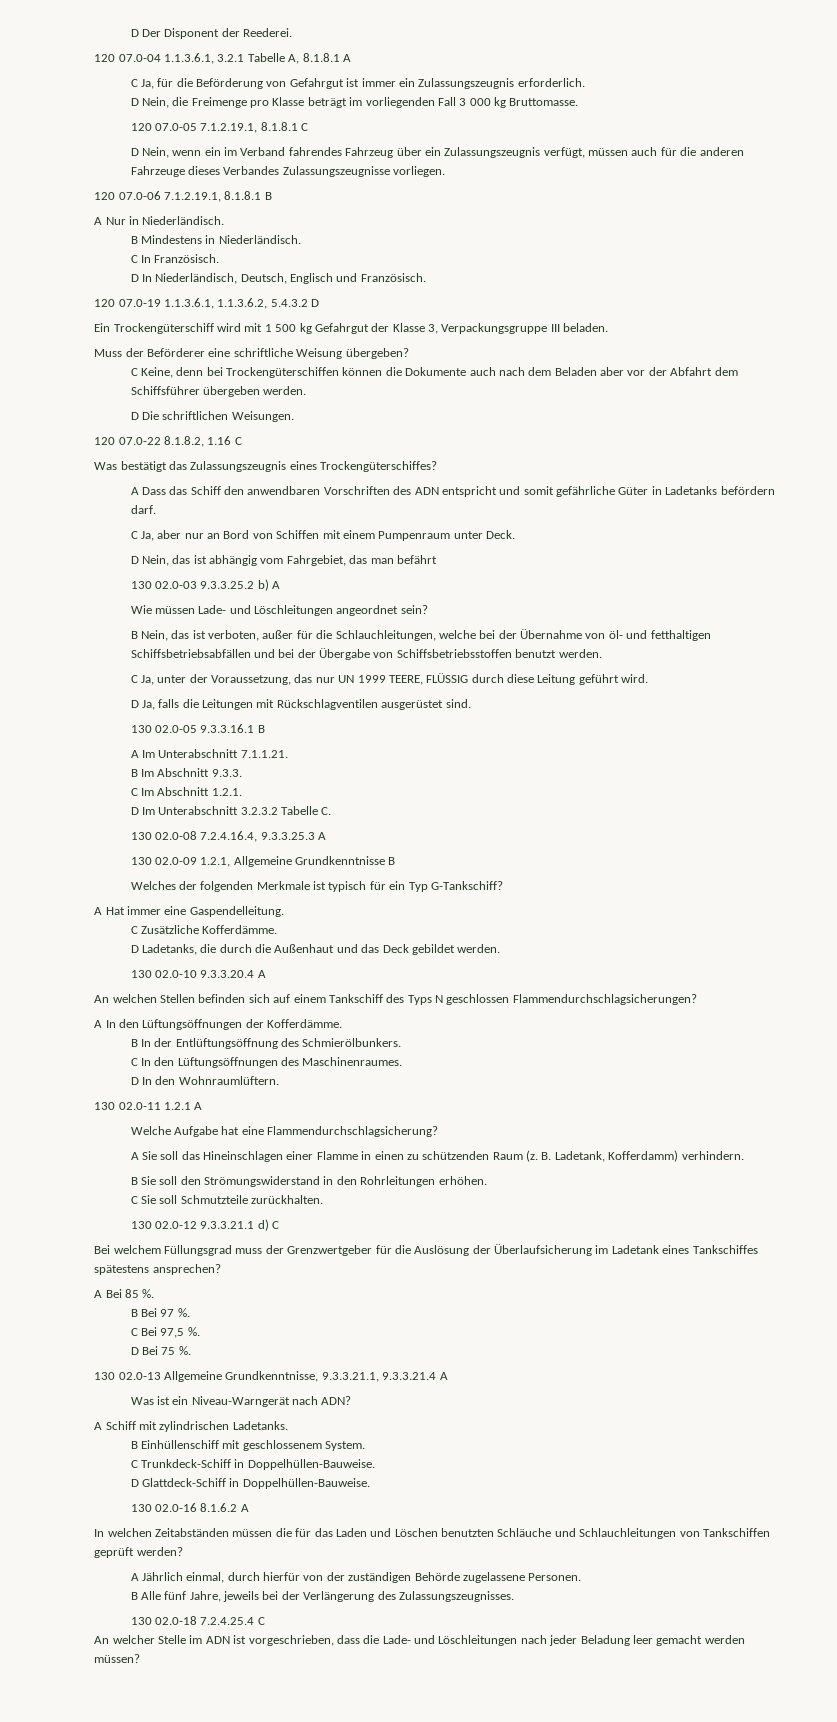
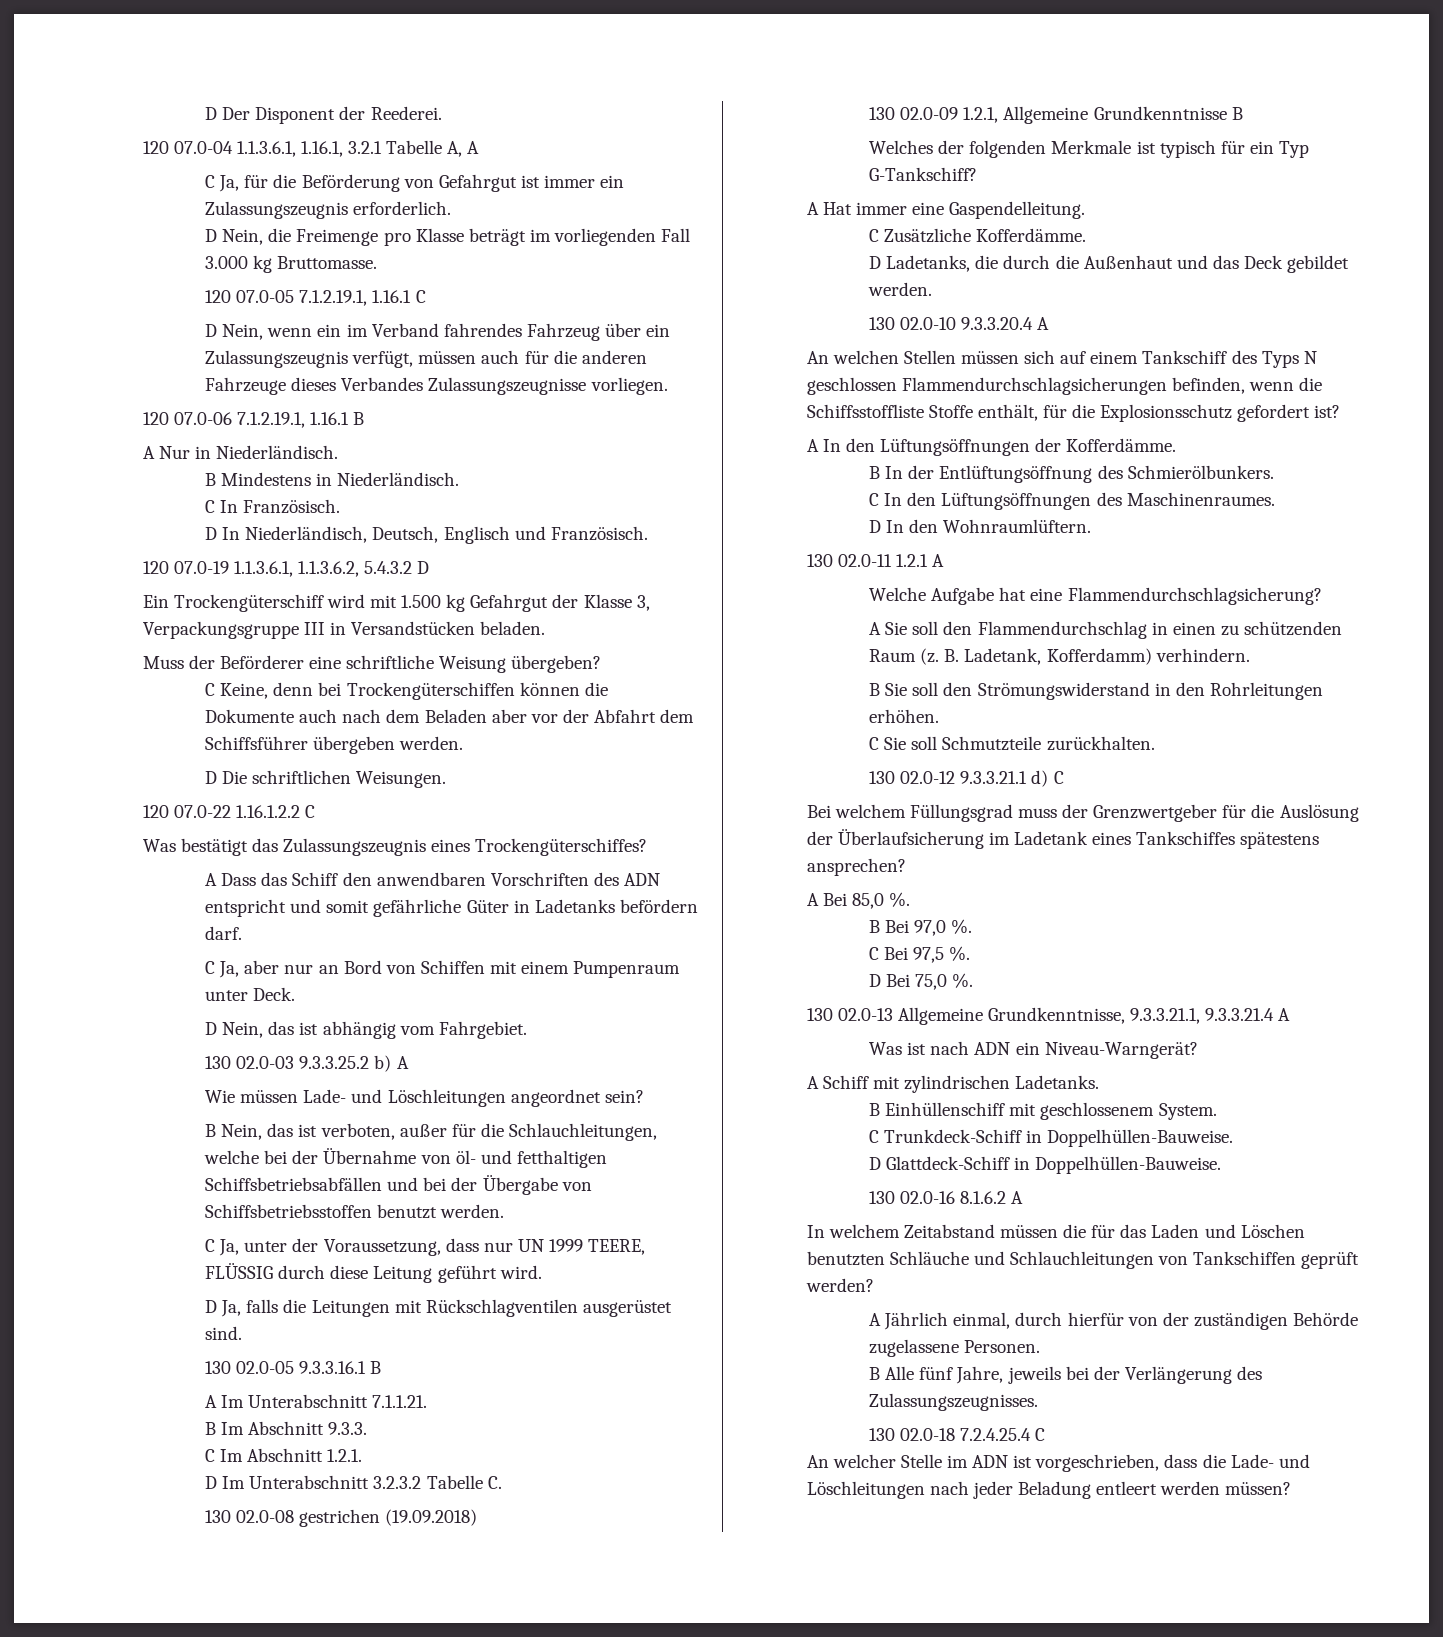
(215, 58) none -> [300,141,343,157] 1.16.1,
[302,53,340,62] 8.1.8.1 -> (463, 149) none
[459,98,491,106] 3 000 -> [205,256,249,269] 3.000
[260,122,298,131] 8.1.8.1 -> [372,290,412,303] 1.16.1
[224,191,262,200] 8.1.8.1 -> [309,412,349,425] 1.16.1
[264,324,297,332] 1 500 -> [401,595,442,608] 1.500
(560, 328) none -> [329,621,475,635] in Versandstücken
[164,436,232,447] 8.1.8.2, 1.16 -> [235,805,300,818] 1.16.1.2.2
[286,555,437,566] Fahrgebiet, das man befährt -> [438,1021,527,1039] Fahrgebiet.
[294,674,313,683] das -> [445,1238,479,1252] dass
[200,831,327,842] 7.2.4.16.4, 9.3.3.25.3 A -> [299,1509,478,1527] gestrichen (19.09.2018)
[198,994,246,1003] befinden -> [960,351,1019,364] müssen
[512,994,697,1005] Flammendurchschlagsicherungen? -> [901,377,1323,395] [806,404,1341,422] Flammendurchschlagsicherungen befinden, wenn die Schiffsstoffliste Stoffe enthält, für die Explosionsschutz gefordert ist?
[181,1151,358,1162] das Hineinschlagen einer Flamme -> [943,621,1147,639] den Flammendurchschlag
[125,1289,140,1298] 85 -> [851,893,884,909] 85,0
[160,1309,175,1317] 97 -> [914,920,947,936] 97,0
[161,1347,176,1355] 75 -> [915,974,948,990] 75,0
[172,1396,352,1407] ein Niveau-Warngerät nach ADN? -> [930,1041,1198,1059] nach ADN ein Niveau-Warngerät?
[107,1528,230,1537] welchen Zeitabständen -> [828,1224,995,1238] welchem Zeitabstand
[632,1635,703,1646] leer gemacht -> [1096,1481,1158,1495] entleert

